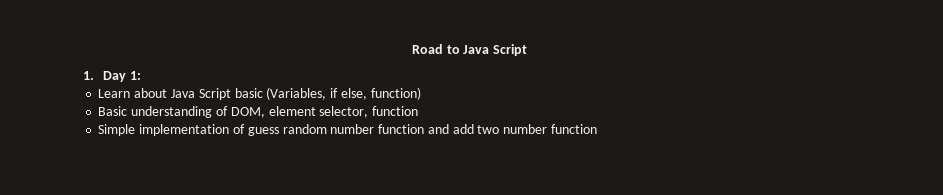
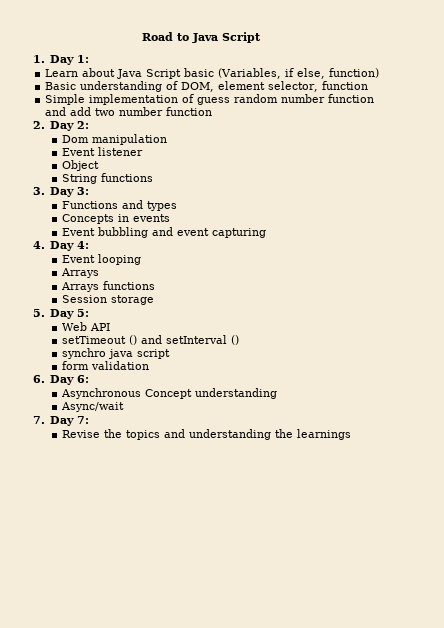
(598, 129) none -> [32,121,90,131] [62,134,168,145] [62,147,144,156] [62,160,100,171] [62,173,154,184] [32,187,90,197] [62,200,178,211] [62,214,171,224] [62,227,267,238] [32,241,90,251] [62,254,142,265] [61,268,100,278] [61,281,156,292] [62,295,155,305] [32,309,90,319] [62,322,111,331] [62,335,240,345] [62,348,171,359] [62,361,150,370] [32,375,90,385] [61,388,278,399] [61,402,125,412] [32,416,90,426] [62,429,352,440] // 2. Day 2: // Dom manipulation // Event listener // Object // String functions // 3. Day 3: // Functions and types // Concepts in events // Event bubbling and event capturing // 4. Day 4: // Event looping // Arrays // Arrays functions // Session storage // 5. Day 5: // Web API // setTimeout () and setInterval () // synchro java script // form validation // 6. Day 6: // Asynchronous Concept understanding // Async/wait // 7. Day 7: // Revise the topics and understanding the learnings

